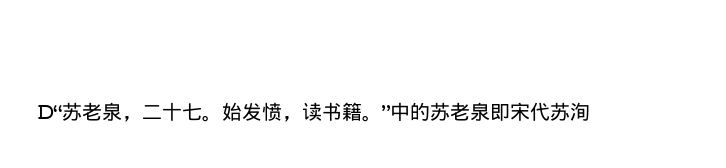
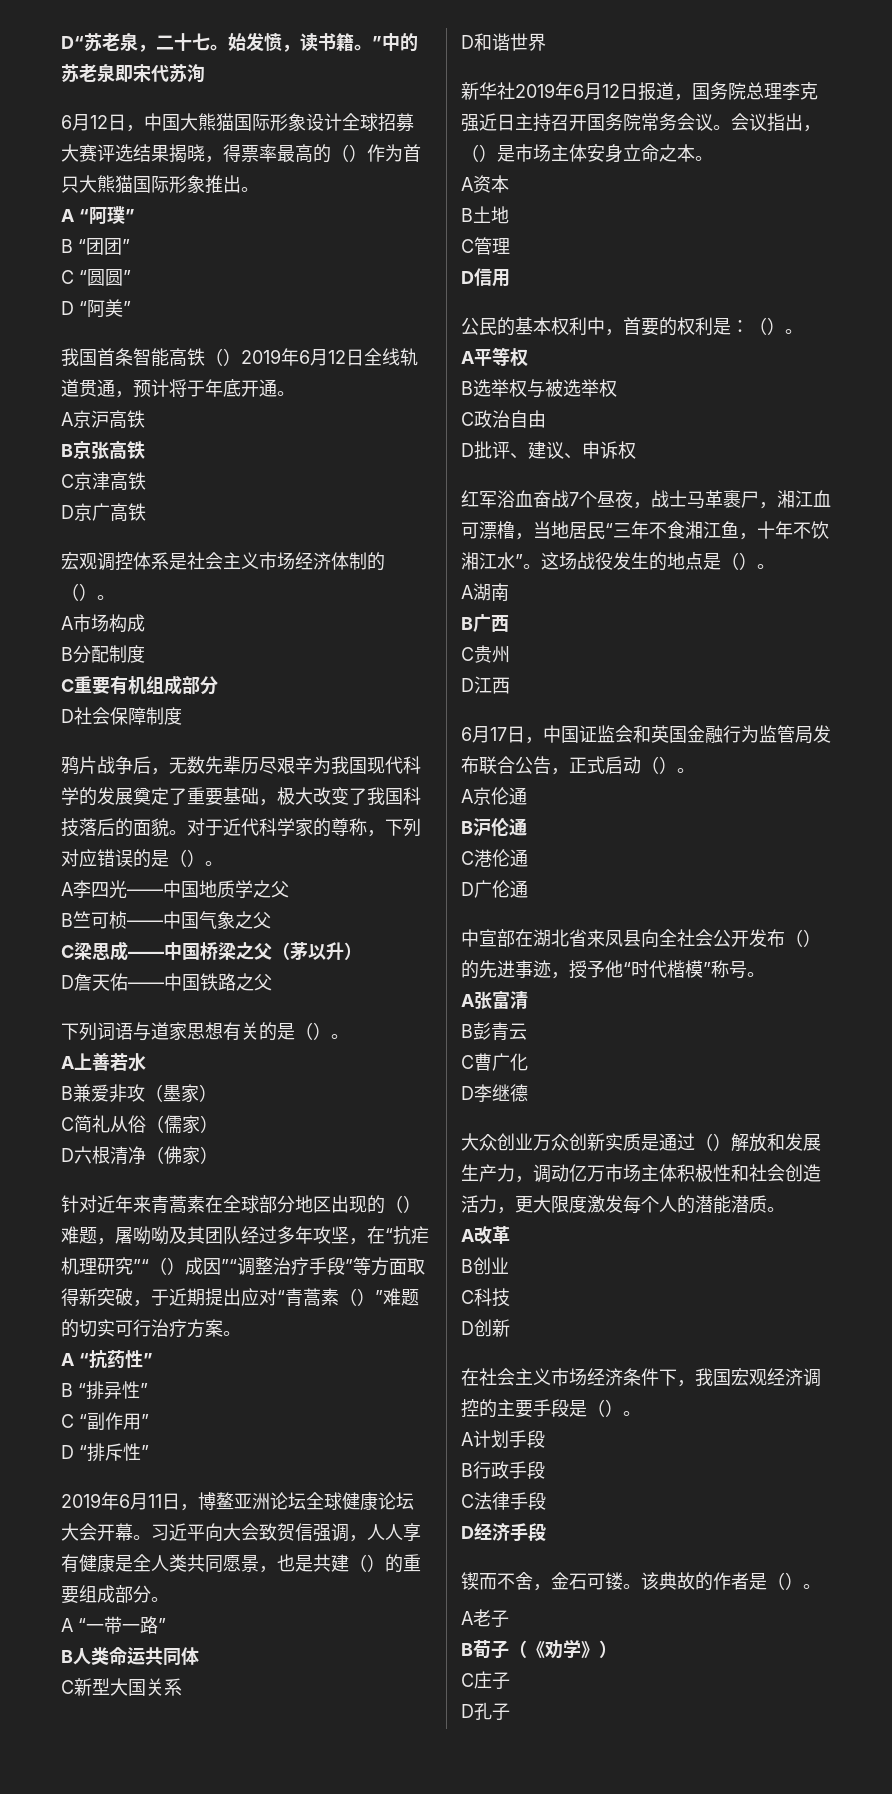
(590, 111) none -> [61,113,414,132] [61,144,421,163] [61,175,259,194] [61,206,135,224] [61,238,130,255] [61,269,131,286] [61,299,131,318] [61,348,418,367] [61,379,295,398] [61,410,145,429] [61,441,145,460] [61,472,146,491] [61,503,146,522] [61,552,385,571] [61,583,115,601] [61,614,145,633] [61,645,145,663] [61,675,218,695] [61,707,182,725] [61,756,421,775] [61,787,421,806] [61,818,421,837] [61,849,223,868] [61,880,289,899] [61,911,271,929] [61,941,362,961] [61,973,272,991] [61,1022,349,1041] [61,1053,146,1071] [61,1084,217,1103] [61,1115,218,1134] [61,1146,218,1165] [61,1195,421,1214] [61,1226,429,1245] [61,1257,425,1276] [61,1288,419,1307] [61,1319,241,1338] [61,1350,153,1369] [61,1381,148,1400] [61,1412,149,1431] [61,1443,149,1462] [61,1492,414,1511] [61,1523,421,1542] [61,1554,421,1573] [61,1585,169,1604] [61,1616,166,1634] [61,1647,199,1666] [61,1678,182,1696] [461,33,546,51] [461,82,818,101] [461,113,821,132] [461,144,713,163] [461,175,509,193] [461,206,509,224] [461,237,510,255] [461,268,510,287] [461,317,803,336] [461,347,528,366] [461,379,617,398] [461,410,546,428] [461,441,636,460] [461,490,831,509] [461,521,829,540] [461,552,775,571] [461,583,509,601] [461,614,509,633] [461,645,510,663] [461,676,510,694] [461,725,831,744] [461,756,695,775] [461,787,527,805] [461,817,527,837] [461,849,528,867] [461,880,528,898] [461,929,821,947] [461,960,765,979] [461,991,528,1010] [461,1022,527,1041] [461,1053,528,1071] [461,1084,528,1102] [461,1133,821,1152] [461,1164,821,1183] [461,1195,785,1214] [461,1225,510,1244] [461,1257,509,1275] [461,1288,510,1307] [461,1319,510,1337] [461,1368,821,1387] [461,1399,641,1418] [461,1430,545,1448] [461,1461,545,1479] [461,1492,546,1510] [461,1523,546,1542] [461,1572,821,1591] [461,1609,509,1628] [461,1639,617,1659] [461,1671,510,1690] [461,1702,510,1721] // 6月12日，中国大熊猫国际形象设计全球招募大赛评选结果揭晓，得票率最高的（）作为首只大熊猫国际形象推出。 // A “阿璞” // B “团团” // C “圆圆” // D “阿美” // 我国首条智能高铁（）2019年6月12日全线轨道贯通，预计将于年底开通。 // A京沪高铁 // B京张高铁 // C京津高铁 // D京广高铁 // 宏观调控体系是社会主义市场经济体制的（）。 // A市场构成 // B分配制度 // C重要有机组成部分 // D社会保障制度 // 鸦片战争后，无数先辈历尽艰辛为我国现代科学的发展奠定了重要基础，极大改变了我国科技落后的面貌。对于近代科学家的尊称，下列对应错误的是（）。 // A李四光——中国地质学之父 // B竺可桢——中国气象之父 // C梁思成——中国桥梁之父（茅以升） // D詹天佑——中国铁路之父 // 下列词语与道家思想有关的是（）。 // A上善若水 // B兼爱非攻（墨家） // C简礼从俗（儒家） // D六根清净（佛家） // 针对近年来青蒿素在全球部分地区出现的（）难题，屠呦呦及其团队经过多年攻坚，在“抗疟机理研究”“（）成因”“调整治疗手段”等方面取得新突破，于近期提出应对“青蒿素（）”难题的切实可行治疗方案。 // A “抗药性” // B “排异性” // C “副作用” // D “排斥性” // 2019年6月11日，博鳌亚洲论坛全球健康论坛大会开幕。习近平向大会致贺信强调，人人享有健康是全人类共同愿景，也是共建（）的重要组成部分。 // A “一带一路” // B人类命运共同体 // C新型大国关系 // D和谐世界 // 新华社2019年6月12日报道，国务院总理李克强近日主持召开国务院常务会议。会议指出，（）是市场主体安身立命之本。 // A资本 // B土地 // C管理 // D信用 // 公民的基本权利中，首要的权利是：（）。 // A平等权 // B选举权与被选举权 // C政治自由 // D批评、建议、申诉权 // 红军浴血奋战7个昼夜，战士马革裹尸，湘江血可漂橹，当地居民“三年不食湘江鱼，十年不饮湘江水”。这场战役发生的地点是（）。 // A湖南 // B广西 // C贵州 // D江西 // 6月17日，中国证监会和英国金融行为监管局发布联合公告，正式启动（）。 // A京伦通 // B沪伦通 // C港伦通 // D广伦通 // 中宣部在湖北省来凤县向全社会公开发布（）的先进事迹，授予他“时代楷模”称号。 // A张富清 // B彭青云 // C曹广化 // D李继德 // 大众创业万众创新实质是通过（）解放和发展生产力，调动亿万市场主体积极性和社会创造活力，更大限度激发每个人的潜能潜质。 // A改革 // B创业 // C科技 // D创新 // 在社会主义市场经济条件下，我国宏观经济调控的主要手段是（）。 // A计划手段 // B行政手段 // C法律手段 // D经济手段 // 锲而不舍，金石可镂。该典故的作者是（）。 // A老子 // B荀子（《劝学》） // C庄子 // D孔子

